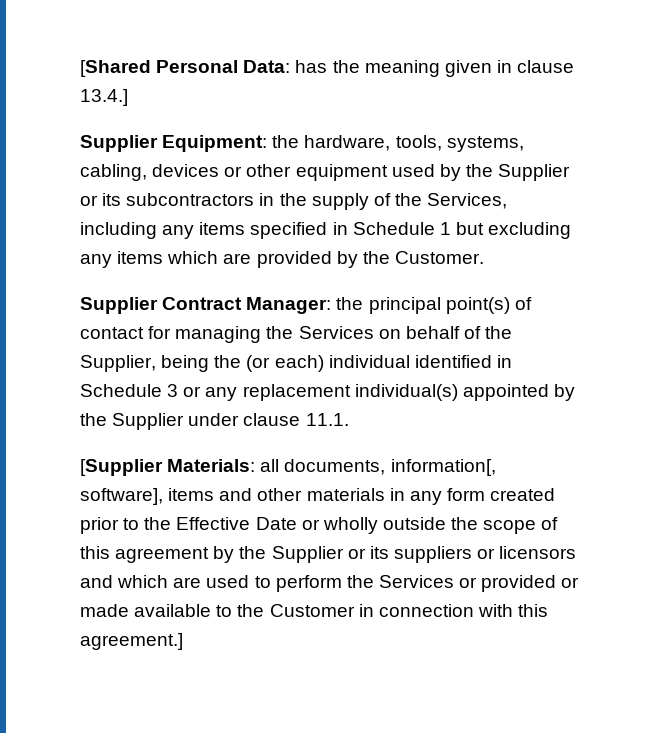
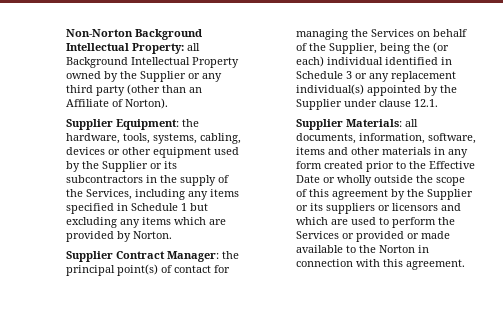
[80,60,575,77] [80,89,129,106] [Shared Personal Data: has the meaning given in clause 13.4.] -> [65,29,202,40] [65,43,200,54] [65,57,239,68] [65,71,222,82] [65,84,202,96] [65,98,168,109] Non-Norton Background Intellectual Property: all Background Intellectual Property owned by the Supplier or any third party (other than an Affiliate of Norton).
[362,251,484,264] the Customer. -> [132,231,172,239] Norton.
[305,413,349,426] [80,459,164,476] 11.1. // [Supplier -> [413,99,438,107] [295,119,343,130] 12.1. // Supplier
[390,459,496,476] [80,488,164,505] information[, software], -> [358,133,476,144] information, software,
[269,604,355,617] Customer -> [378,245,415,253] Norton
[80,633,184,650] agreement.] -> [405,259,465,270] agreement.

